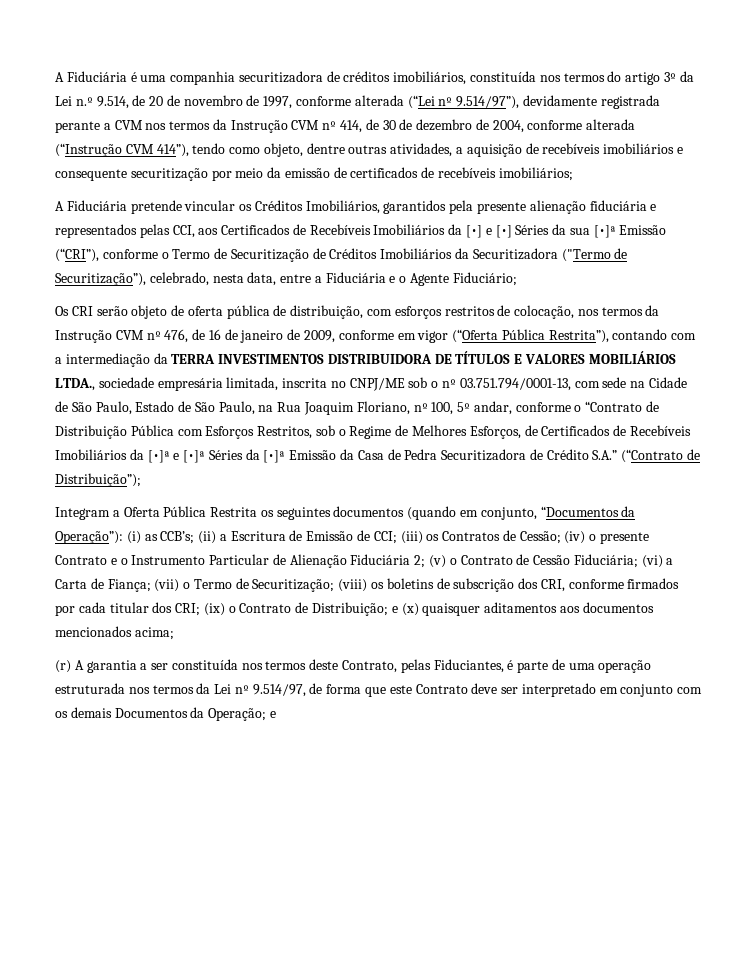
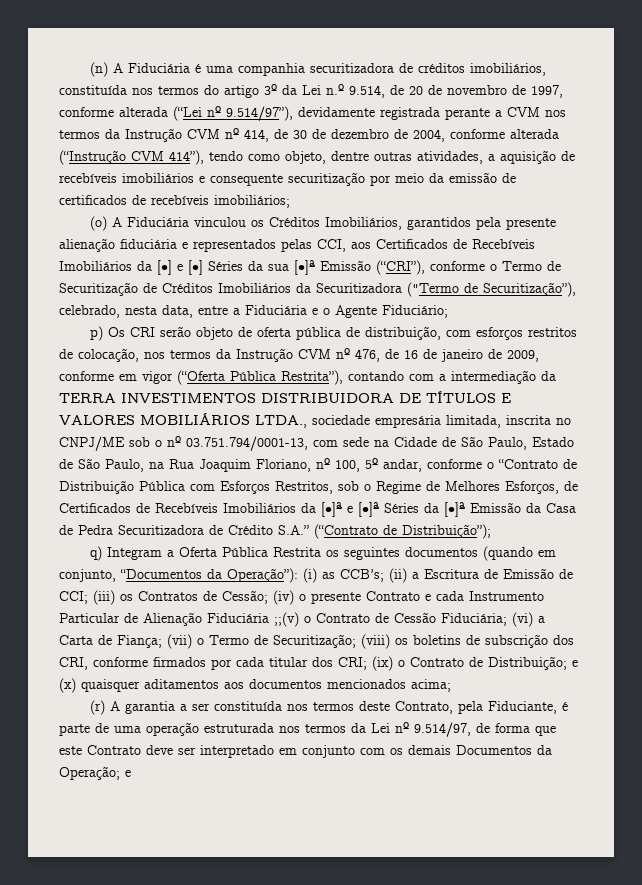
(55, 77) none -> [90,62,109,77] (n)
[55,200,236,214] A Fiduciária pretende vincular -> [90,216,247,231] (o) A Fiduciária vinculou
(517, 279) none -> [90,326,104,341] p)
(141, 480) none -> [90,546,103,561] q)
[120,558,128,565] o -> [436,591,464,601] cada
[414,555,447,568] 2; (v) -> [274,612,299,627] ;;(v)
[400,659,504,673] pelas Fiduciantes, -> [458,701,558,714] pela Fiduciante,

